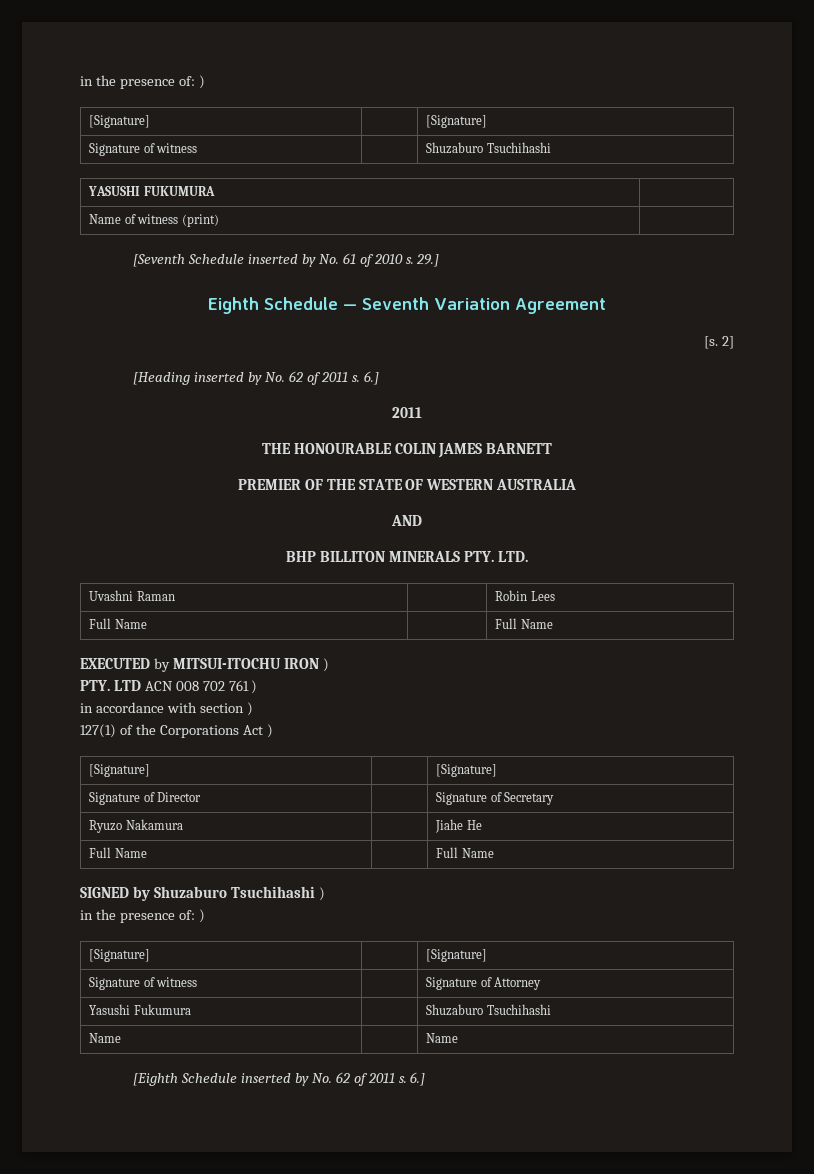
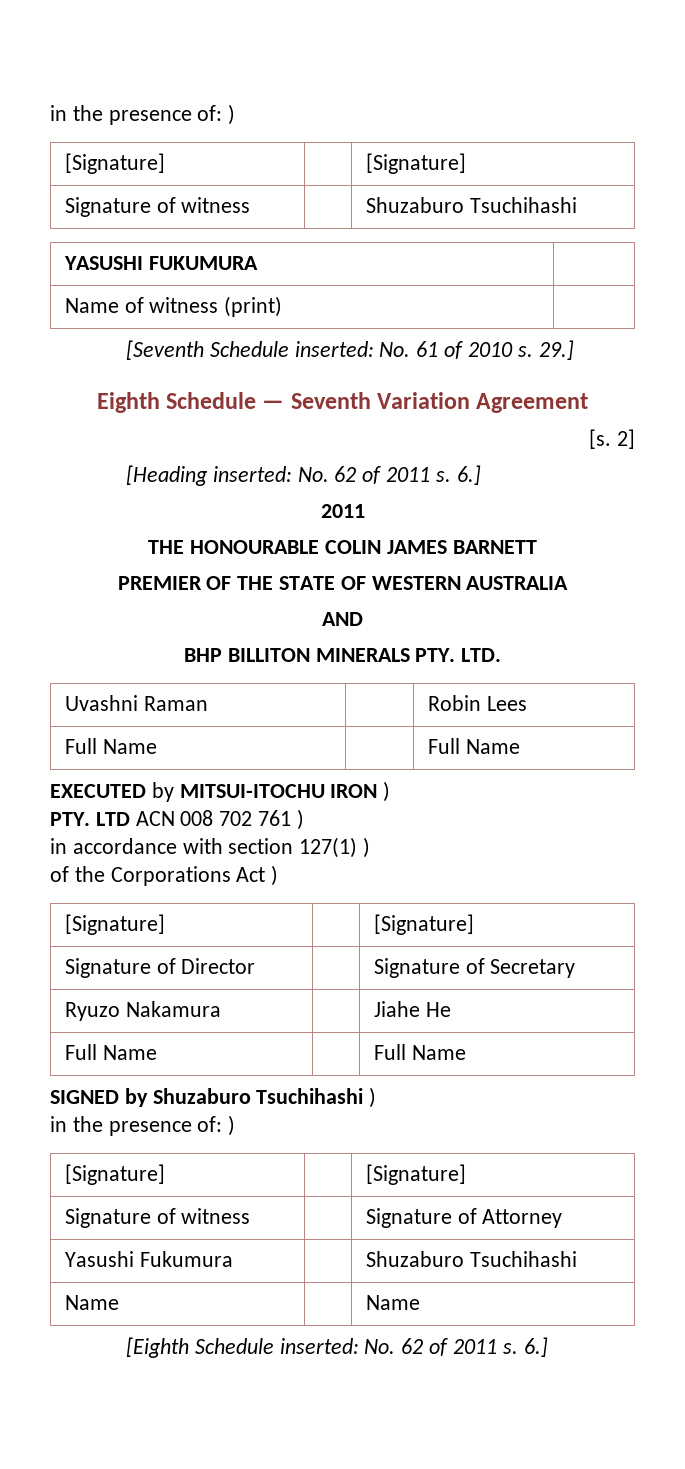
[248,254,316,267] inserted by -> [294,341,374,357] inserted:
[194,372,263,385] inserted by -> [212,466,292,482] inserted:
[246,702,253,716] [80,724,116,738] ) // 127(1) -> [299,837,371,858] 127(1) ) //
[241,1073,309,1086] inserted by -> [279,1338,359,1354] inserted:

